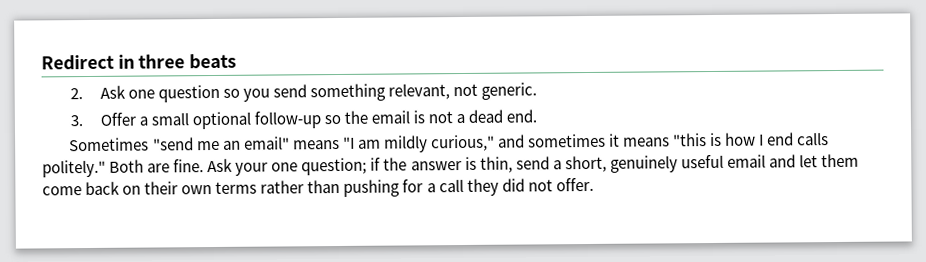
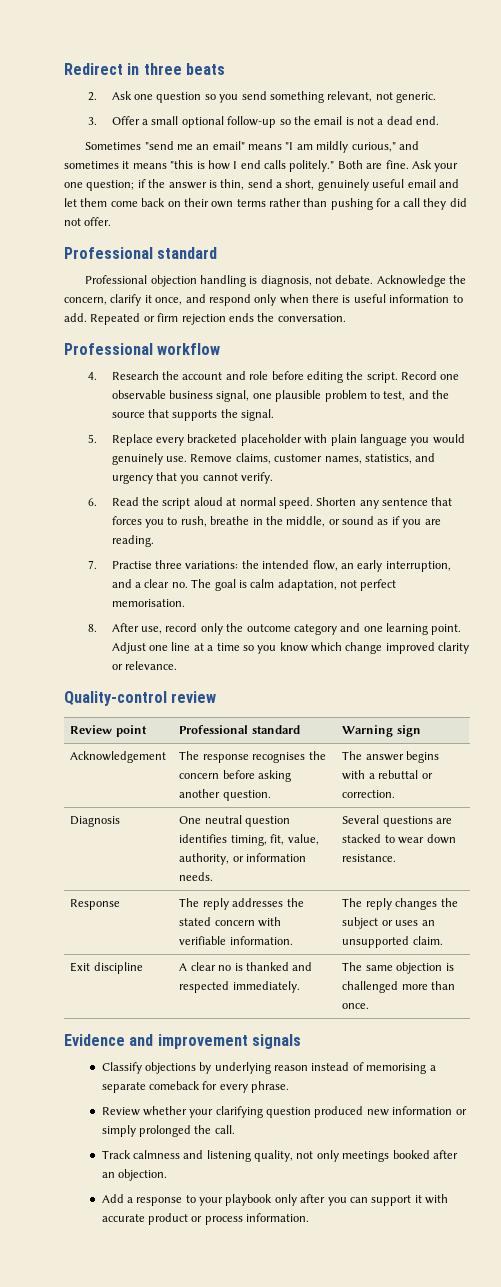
(594, 184) none -> [64,247,218,259] [85,275,467,287] [64,294,463,306] [64,313,346,325] [64,343,221,355] [87,371,460,383] [111,390,450,402] [111,409,275,421] [87,434,465,446] [111,453,436,465] [111,472,274,484] [87,497,453,509] [111,516,441,528] [111,535,154,547] [87,560,451,572] [111,579,397,591] [111,599,185,607] [87,623,462,635] [111,642,470,654] [111,661,178,670] [64,691,217,706] [70,725,147,737] [179,725,300,734] [342,725,421,737] [70,751,167,763] [179,751,326,763] [179,770,292,782] [179,789,271,801] [342,751,440,763] [342,770,433,780] [342,790,396,798] [70,816,121,827] [179,815,291,827] [179,834,319,846] [179,853,307,865] [179,872,214,881] [342,815,453,827] [342,834,456,844] [342,854,397,862] [70,899,121,910] [179,898,304,910] [179,917,282,927] [179,936,293,945] [342,898,458,910] [342,917,435,929] [342,936,443,948] [70,962,143,974] [179,962,313,971] [179,981,300,993] [342,962,454,974] [342,981,456,993] [342,1003,370,1009] [64,1034,301,1049] [101,1062,436,1074] [101,1081,290,1093] [101,1106,467,1118] [101,1125,235,1137] [101,1150,458,1162] [101,1169,167,1181] [101,1194,449,1206] [101,1213,310,1225] // Professional standard // Professional objection handling is diagnosis, not debate. Acknowledge the concern, clarify it once, and respond only when there is useful information to add. Repeated or firm rejection ends the conversation. // Professional workflow // 4. Research the account and role before editing the script. Record one observable business signal, one plausible problem to test, and the source that supports the signal. // 5. Replace every bracketed placeholder with plain language you would genuinely use. Remove claims, customer names, statistics, and urgency that you cannot verify. // 6. Read the script aloud at normal speed. Shorten any sentence that forces you to rush, breathe in the middle, or sound as if you are reading. // 7. Practise three variations: the intended flow, an early interruption, and a clear no. The goal is calm adaptation, not perfect memorisation. // 8. After use, record only the outcome category and one learning point. Adjust one line at a time so you know which change improved clarity or relevance. // Quality-control review // Review point | Professional standard | Warning sign // Acknowledgement | The response recognises the concern before asking another question. | The answer begins with a rebuttal or correction. // Diagnosis | One neutral question identifies timing, fit, value, authority, or information needs. | Several questions are stacked to wear down resistance. // Response | The reply addresses the stated concern with verifiable information. | The reply changes the subject or uses an unsupported claim. // Exit discipline | A clear no is thanked and respected immediately. | The same objection is challenged more than once. // Evidence and improvement signals // Classify objections by underlying reason instead of memorising a separate comeback for every phrase. // Review whether your clarifying question produced new information or simply prolonged the call. // Track calmness and listening quality, not only meetings booked after an objection. // Add a response to your playbook only after you can support it with accurate product or process information.

